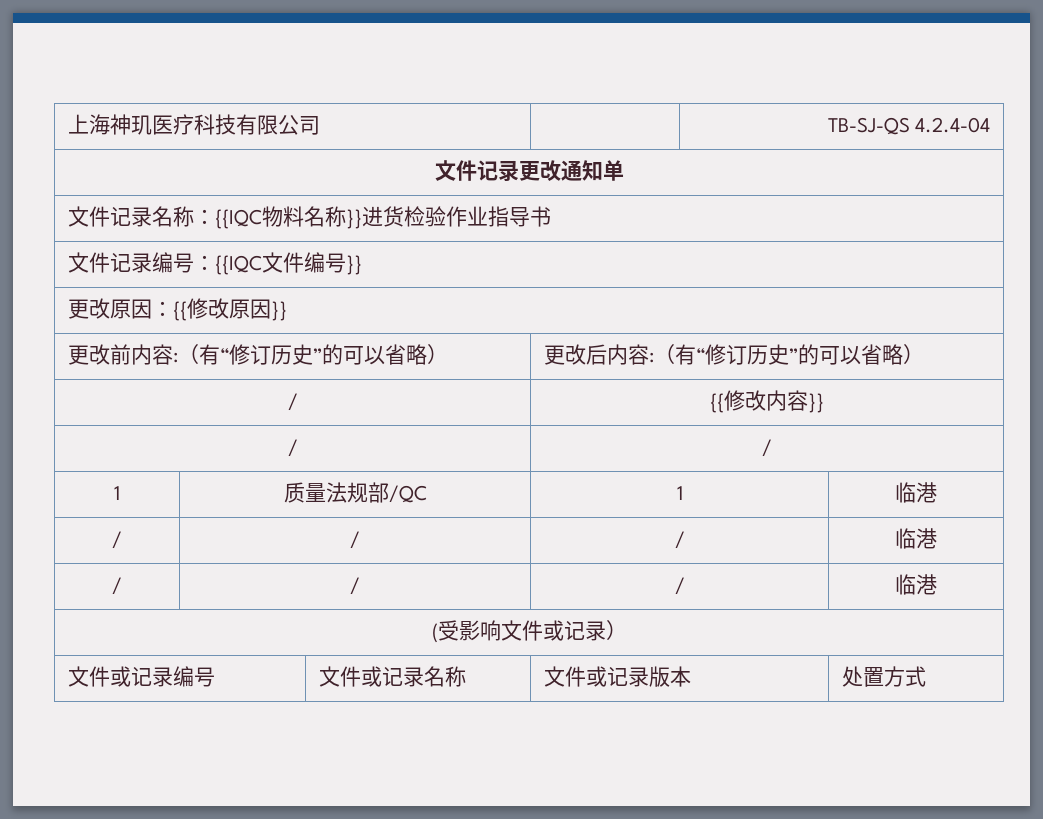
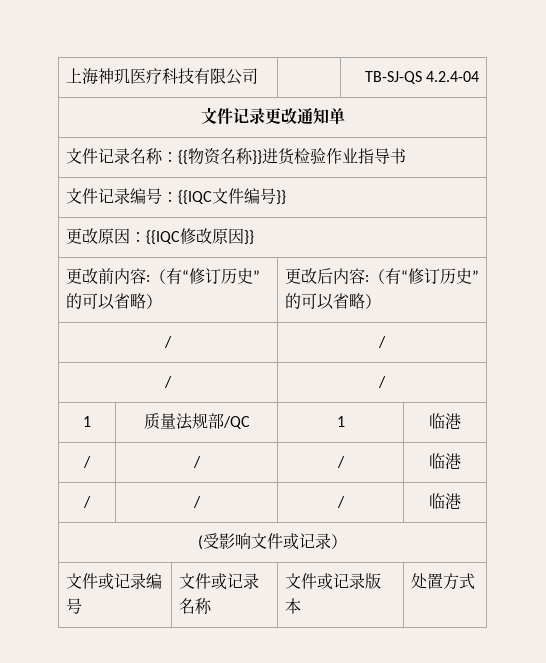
[214,206,304,229] {{IQC物料 -> [177,148,221,165] {{物资
[172,301,187,321] {{ -> [145,230,180,245] {{IQC
[709,390,824,413] {{修改内容}} -> [378,336,386,348] /

